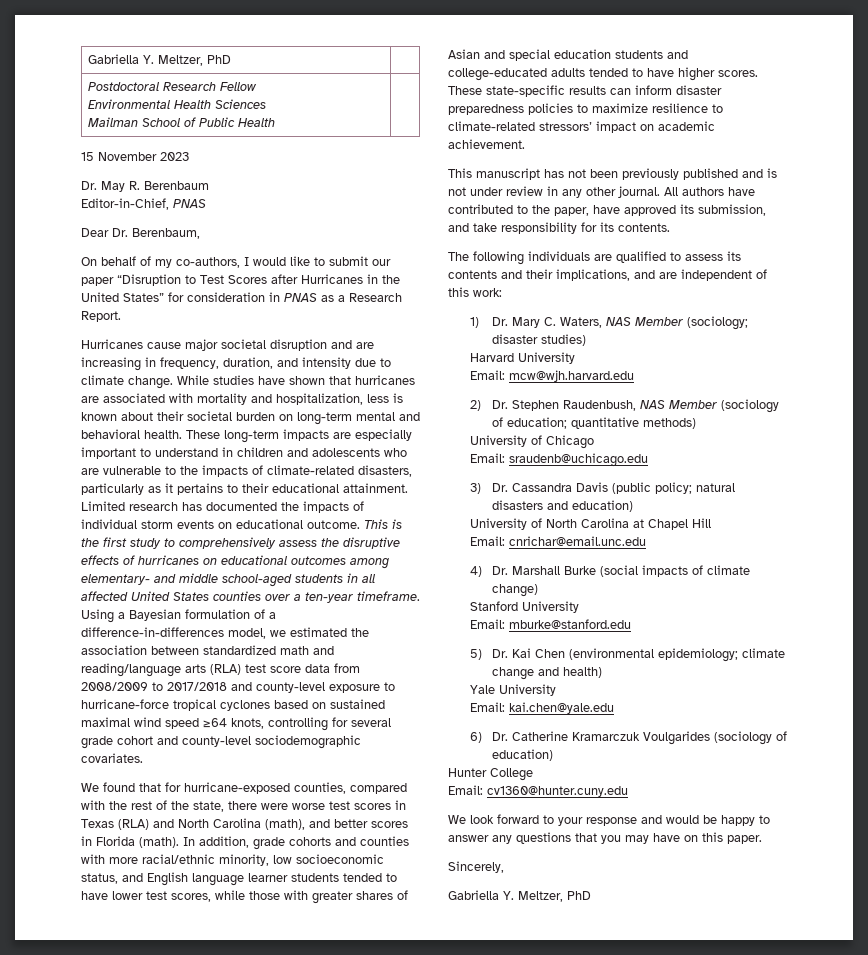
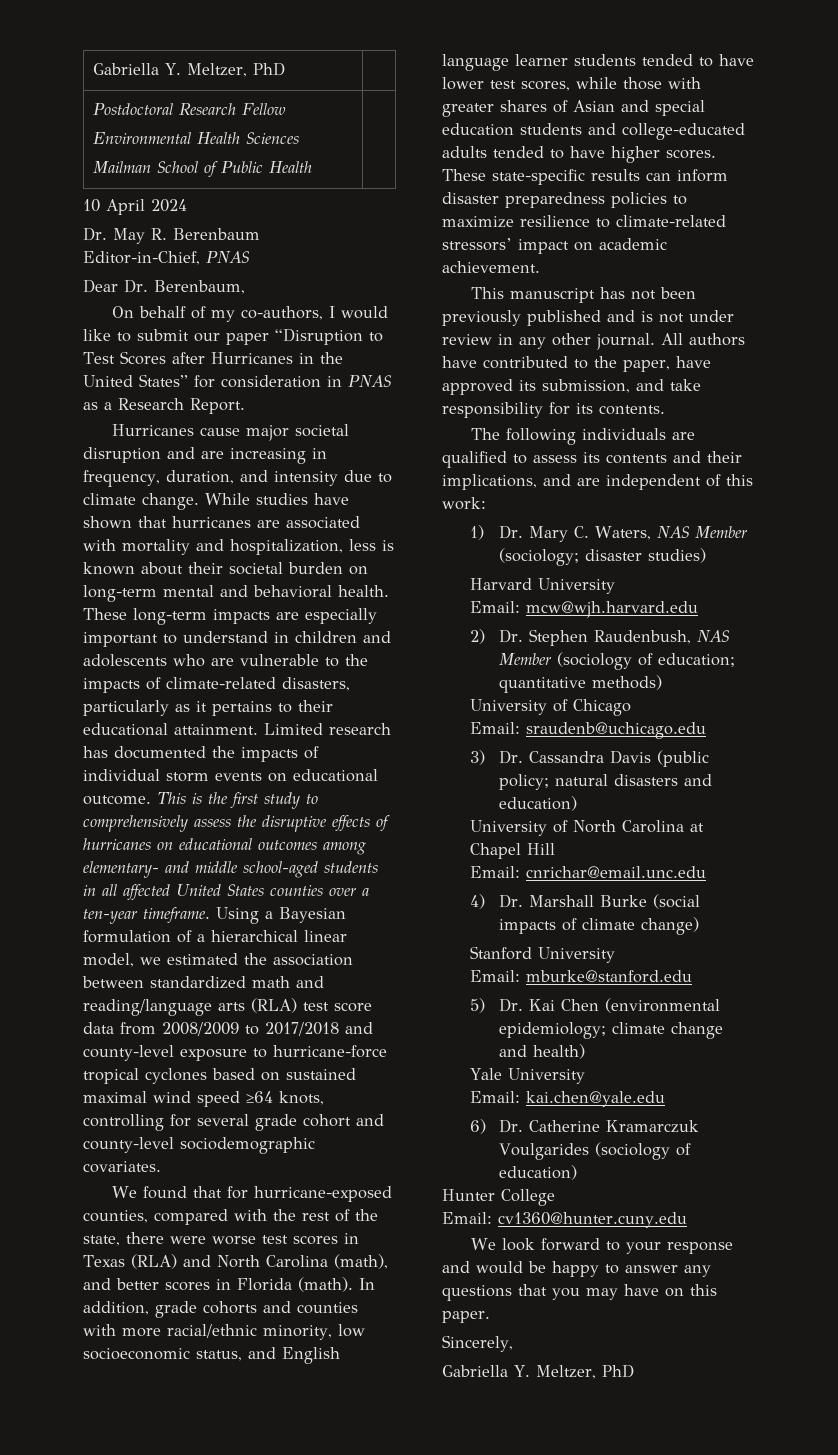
[81,152,189,161] 15 November 2023 -> [83,199,187,215] 10 April 2024
[81,627,224,637] difference-in-differences -> [211,930,347,942] hierarchical linear

